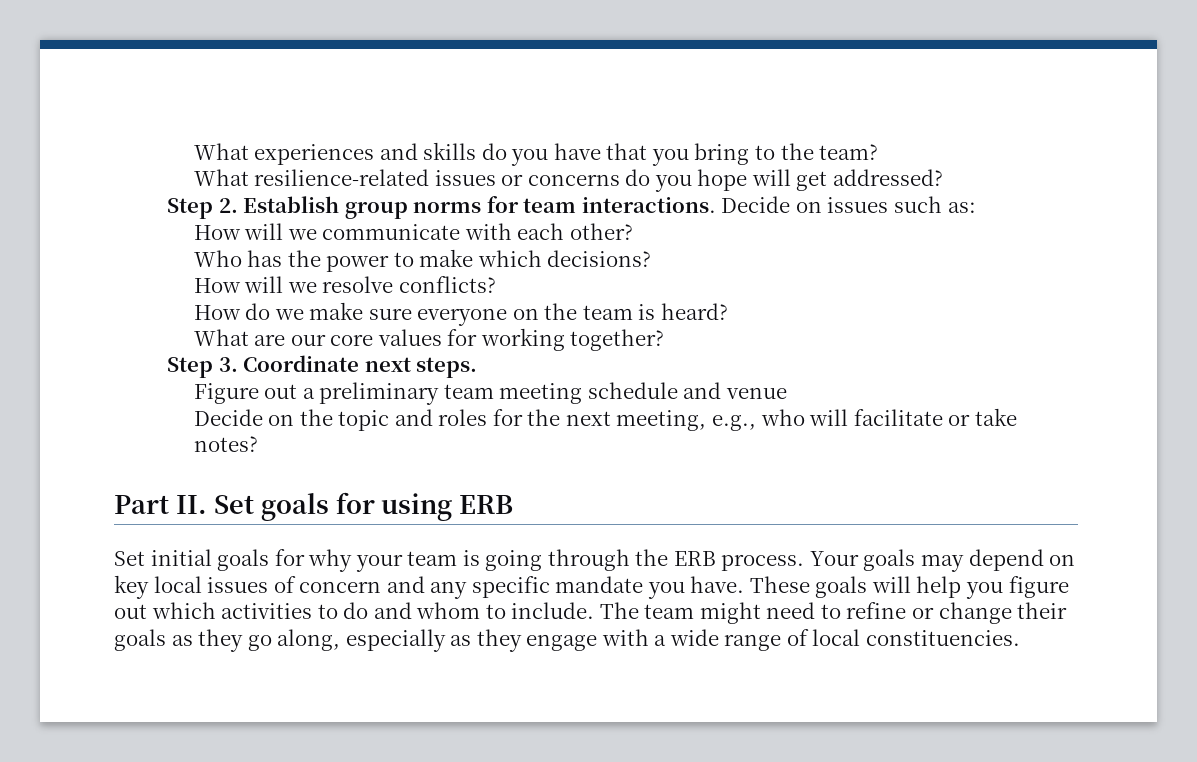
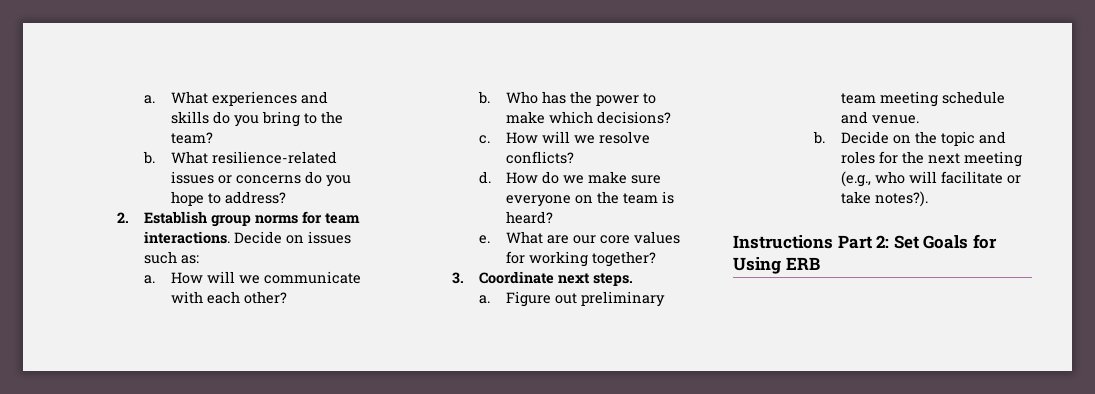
(193, 151) none -> [143,95,155,104] a.
[553,143,689,166] have that you -> (259, 121) none
(879, 152) none -> [142,151,155,164] b.
[751,169,944,191] [167,198,214,219] will get addressed? // Step -> [207,191,286,204] to address? //
(976, 207) none -> [143,275,155,284] a.
(633, 231) none -> [477,91,490,104] b.
(652, 258) none -> [478,135,490,144] c.
(496, 284) none -> [478,171,491,184] d.
(729, 311) none -> [478,235,490,244] e.
[167,357,214,378] Step -> (656, 259) none
(478, 367) none -> [478,295,490,304] a.
[302,388,315,399] a -> (577, 298) none
[725,387,787,399] venue // -> [871,115,919,124] [812,131,825,144] venue. // b.
[616,410,757,431] meeting, e.g., -> [963,151,1022,167] [840,171,871,187] meeting (e.g.,
[193,436,258,452] [114,492,514,521] [114,549,1076,572] [114,575,1069,599] [114,602,1068,624] [114,629,1021,652] notes? // Part II. Set goals for using ERB // Set initial goals for why your team is going through the ERB process. Your goals may depend on key local issues of concern and any specific mandate you have. These goals will help you figure out which activities to do and whom to include. The team might need to refine or change their goals as they go along, especially as they engage with a wide range of local constituencies. -> [874,191,928,207] [733,234,997,249] [733,257,820,274] notes?). // Instructions Part 2: Set Goals for Using ERB

